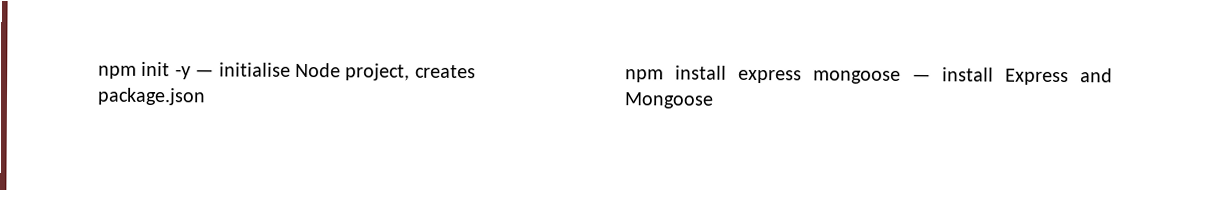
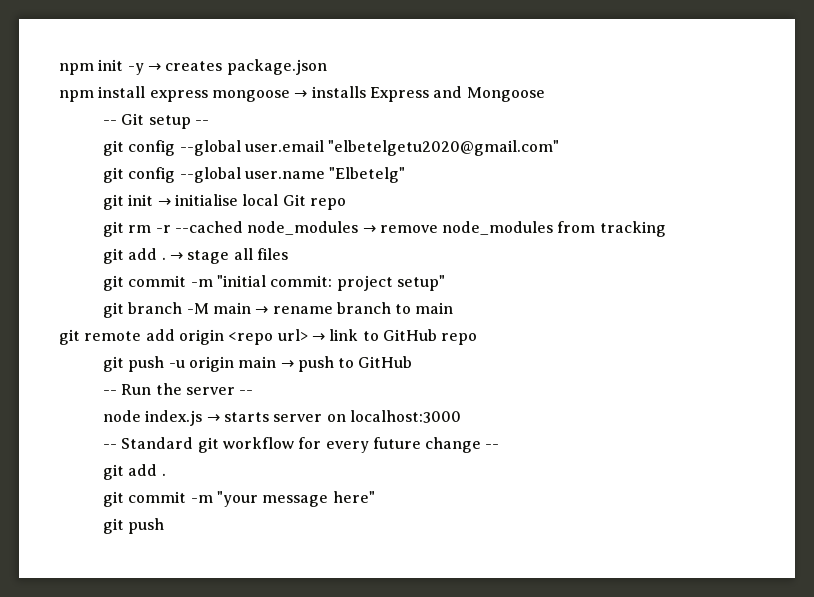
[195,62,411,81] — initialise Node project, -> [147,63,161,71] →
[912,67,994,82] — install -> [294,86,366,98] → installs
(714, 100) none -> [102,113,209,129] [102,140,560,156] [102,167,406,183] [102,194,346,210] [102,221,666,237] [102,248,288,264] [102,275,445,291] [102,302,454,318] [59,329,478,345] [102,356,413,372] [102,383,254,395] [102,410,461,426] [102,437,500,453] [102,464,166,480] [102,491,375,507] [102,518,165,534] // -- Git setup -- // git config --global user.email "elbetelgetu2020@gmail.com" // git config --global user.name "Elbetelg" // git init → initialise local Git repo // git rm -r --cached node_modules → remove node_modules from tracking // git add . → stage all files // git commit -m "initial commit: project setup" // git branch -M main → rename branch to main // git remote add origin <repo url> → link to GitHub repo // git push -u origin main → push to GitHub // -- Run the server -- // node index.js → starts server on localhost:3000 // -- Standard git workflow for every future change -- // git add . // git commit -m "your message here" // git push

